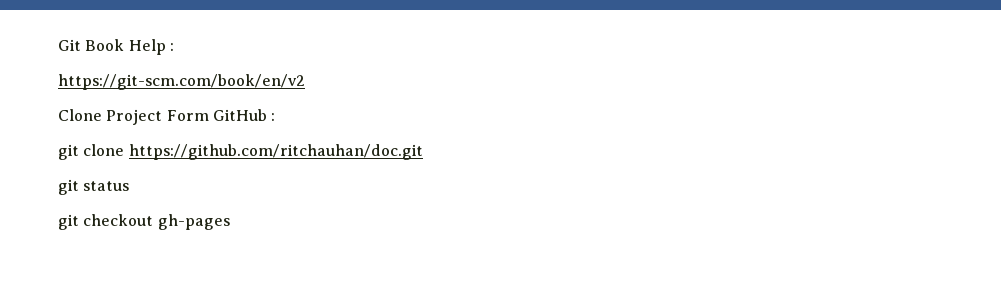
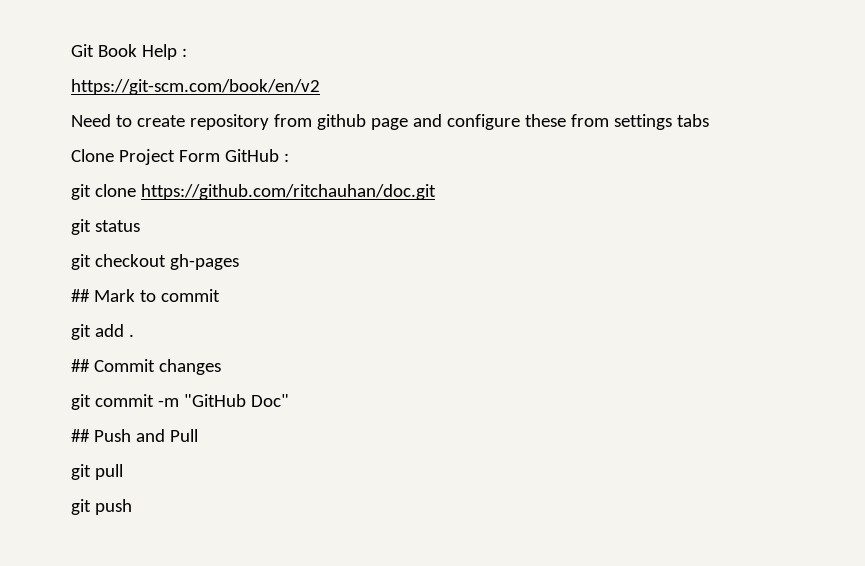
(305, 82) none -> [71,114,709,130] // Need to create repository from github page and configure these from settings tabs
(230, 222) none -> [71,289,220,302] [71,324,134,340] [71,359,221,375] [71,394,289,410] [71,429,198,442] [71,464,123,480] [71,499,132,515] // ## Mark to commit // git add . // ## Commit changes // git commit -m "GitHub Doc" // ## Push and Pull // git pull // git push

